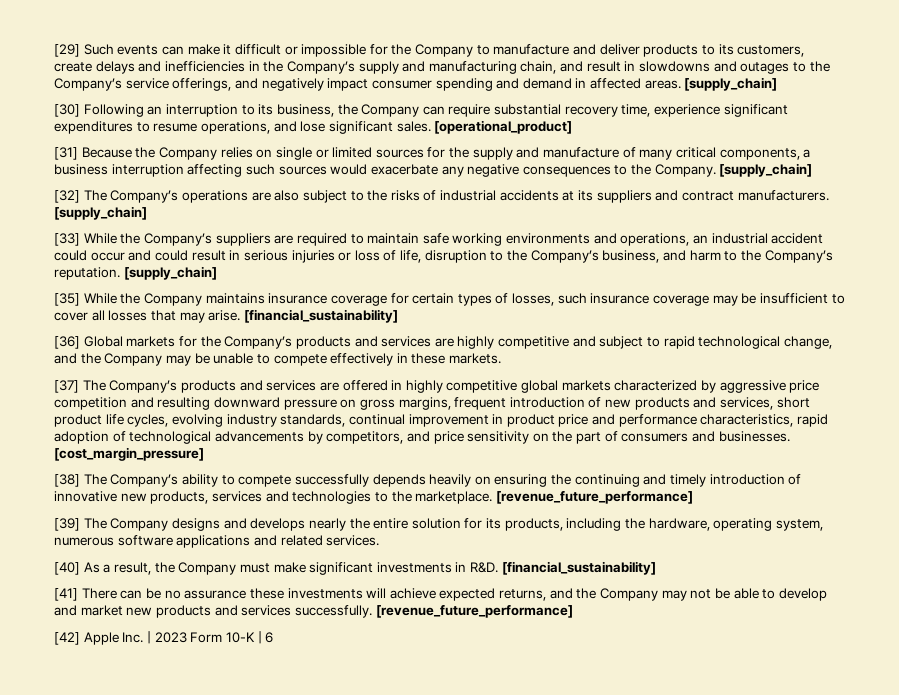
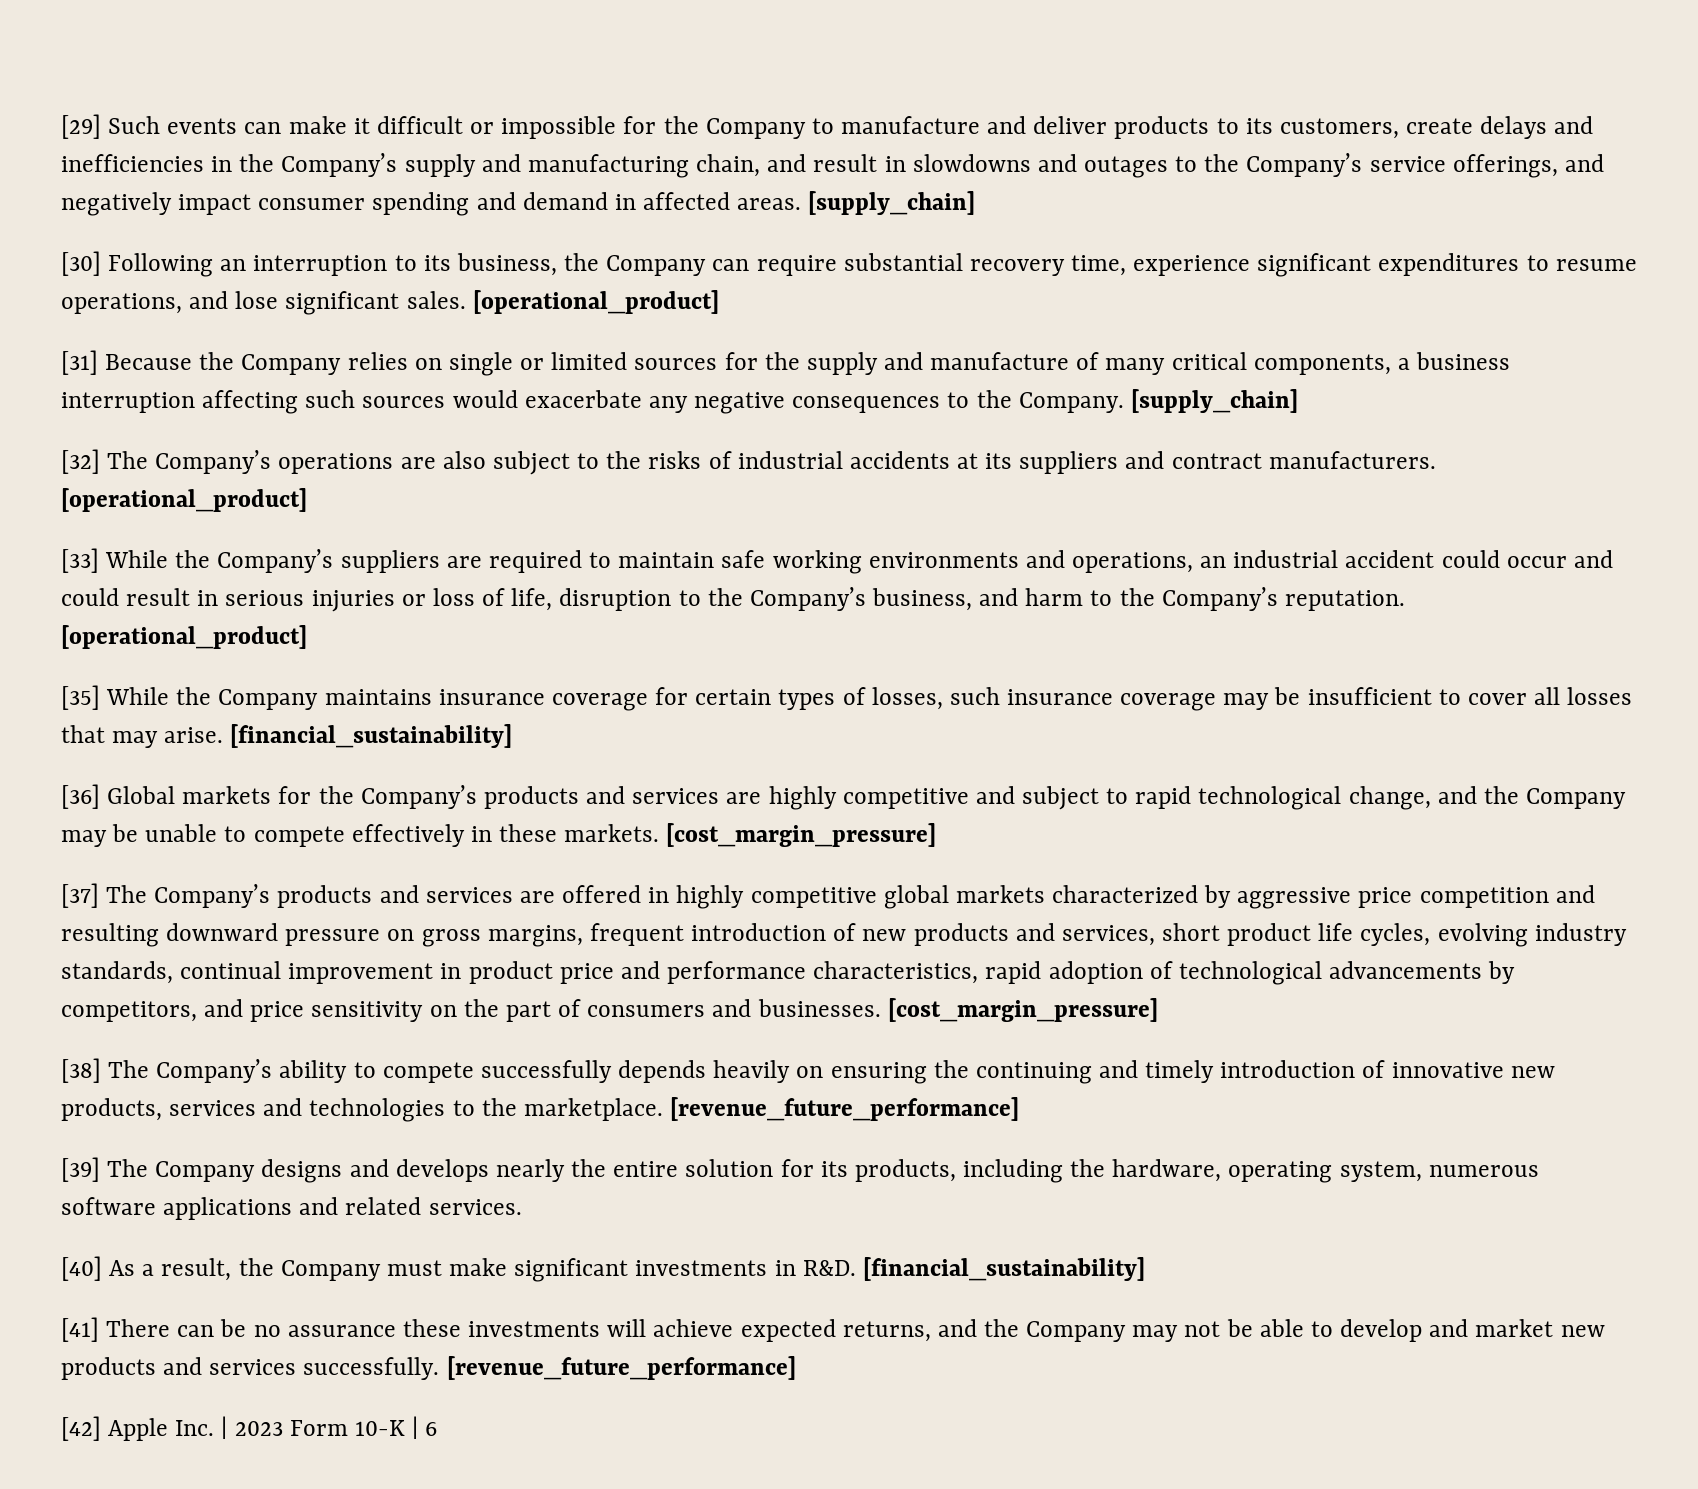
[54,206,147,220] [supply_chain] -> [61,488,307,512] [operational_product]
[123,266,217,280] [supply_chain] -> [61,625,307,649] [operational_product]
(502, 358) none -> [666,823,937,847] [cost_margin_pressure]

